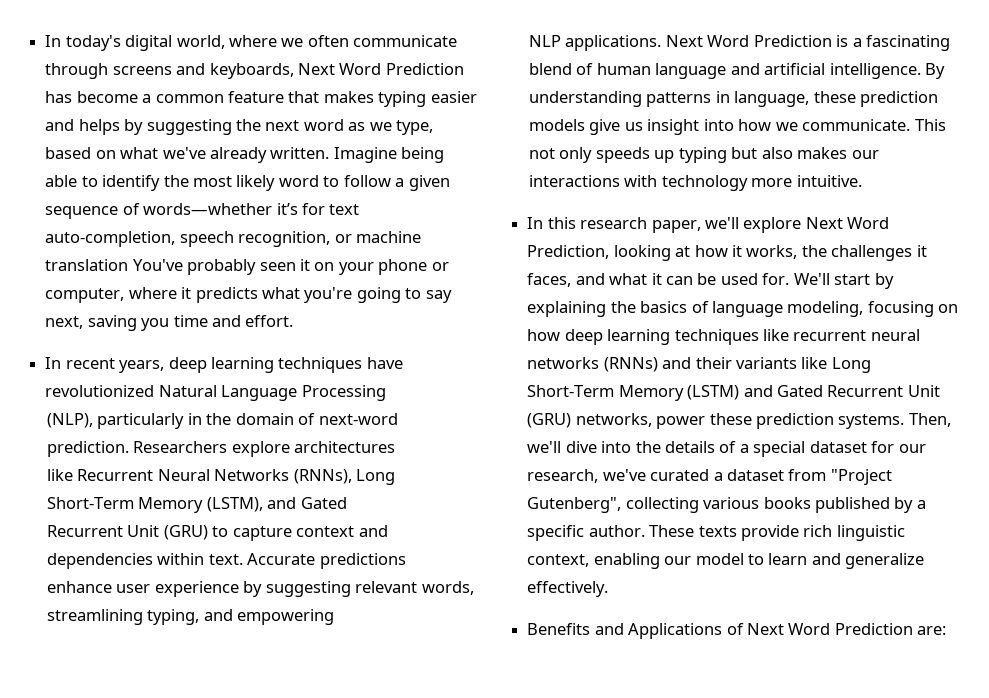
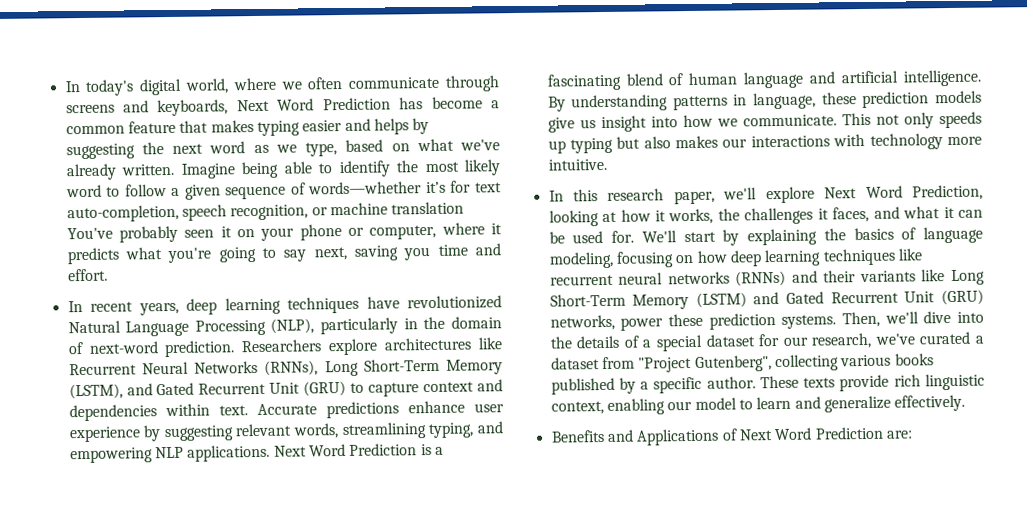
(386, 393) // -> (266, 327) none
(396, 447) // -> (473, 344) none
(347, 503) // -> (195, 389) none
(406, 561) // -> (399, 410) none
(335, 617) // -> (153, 455) none

